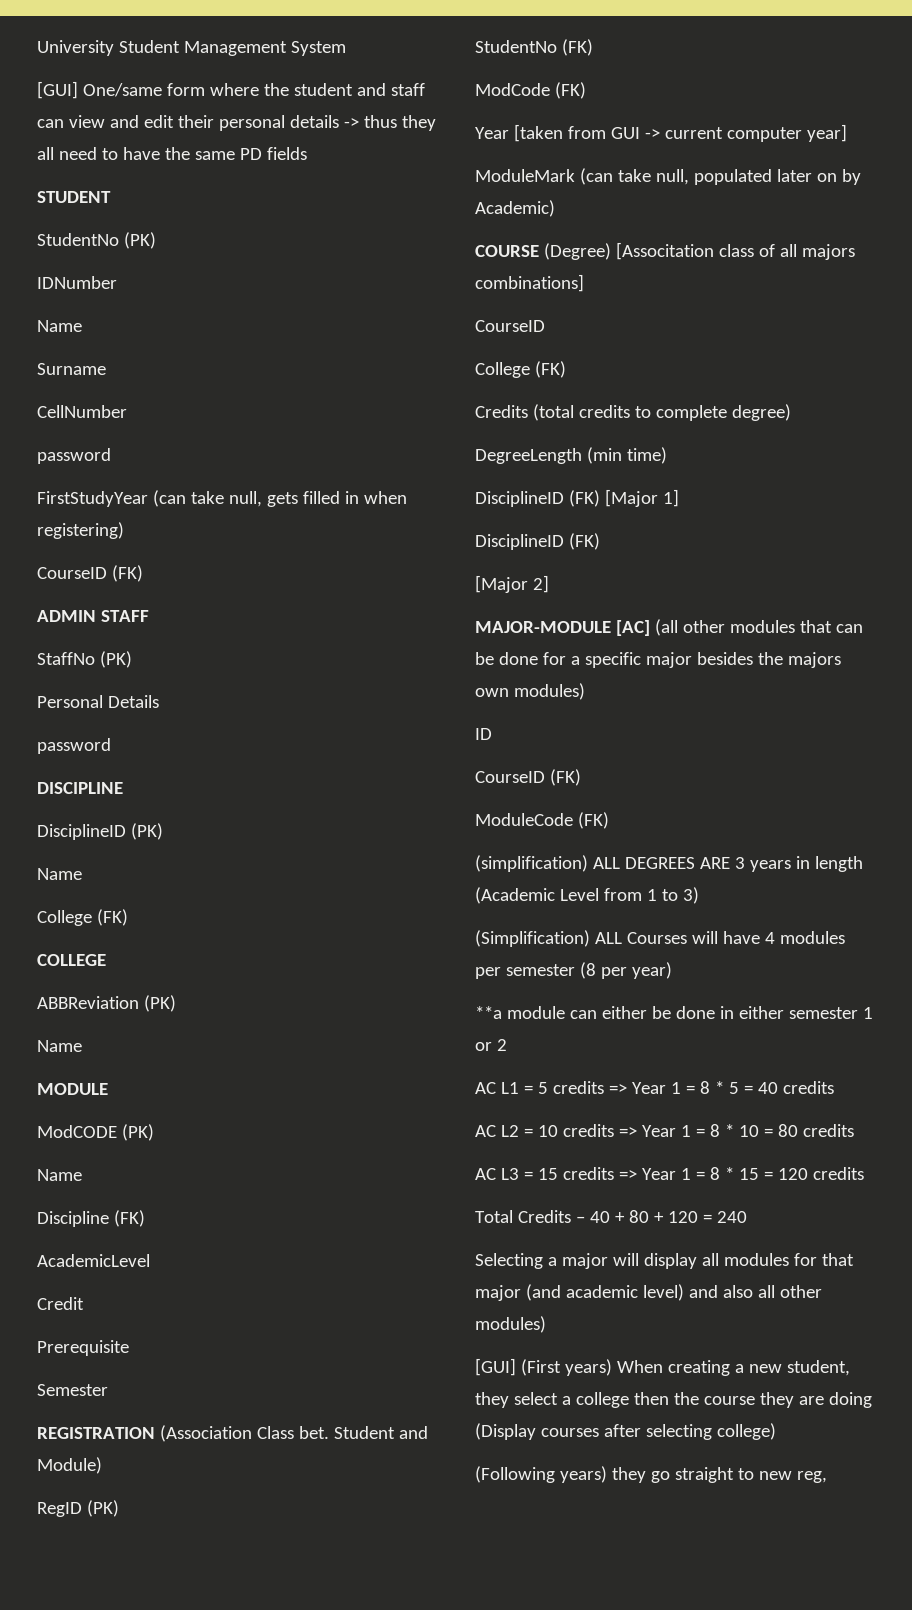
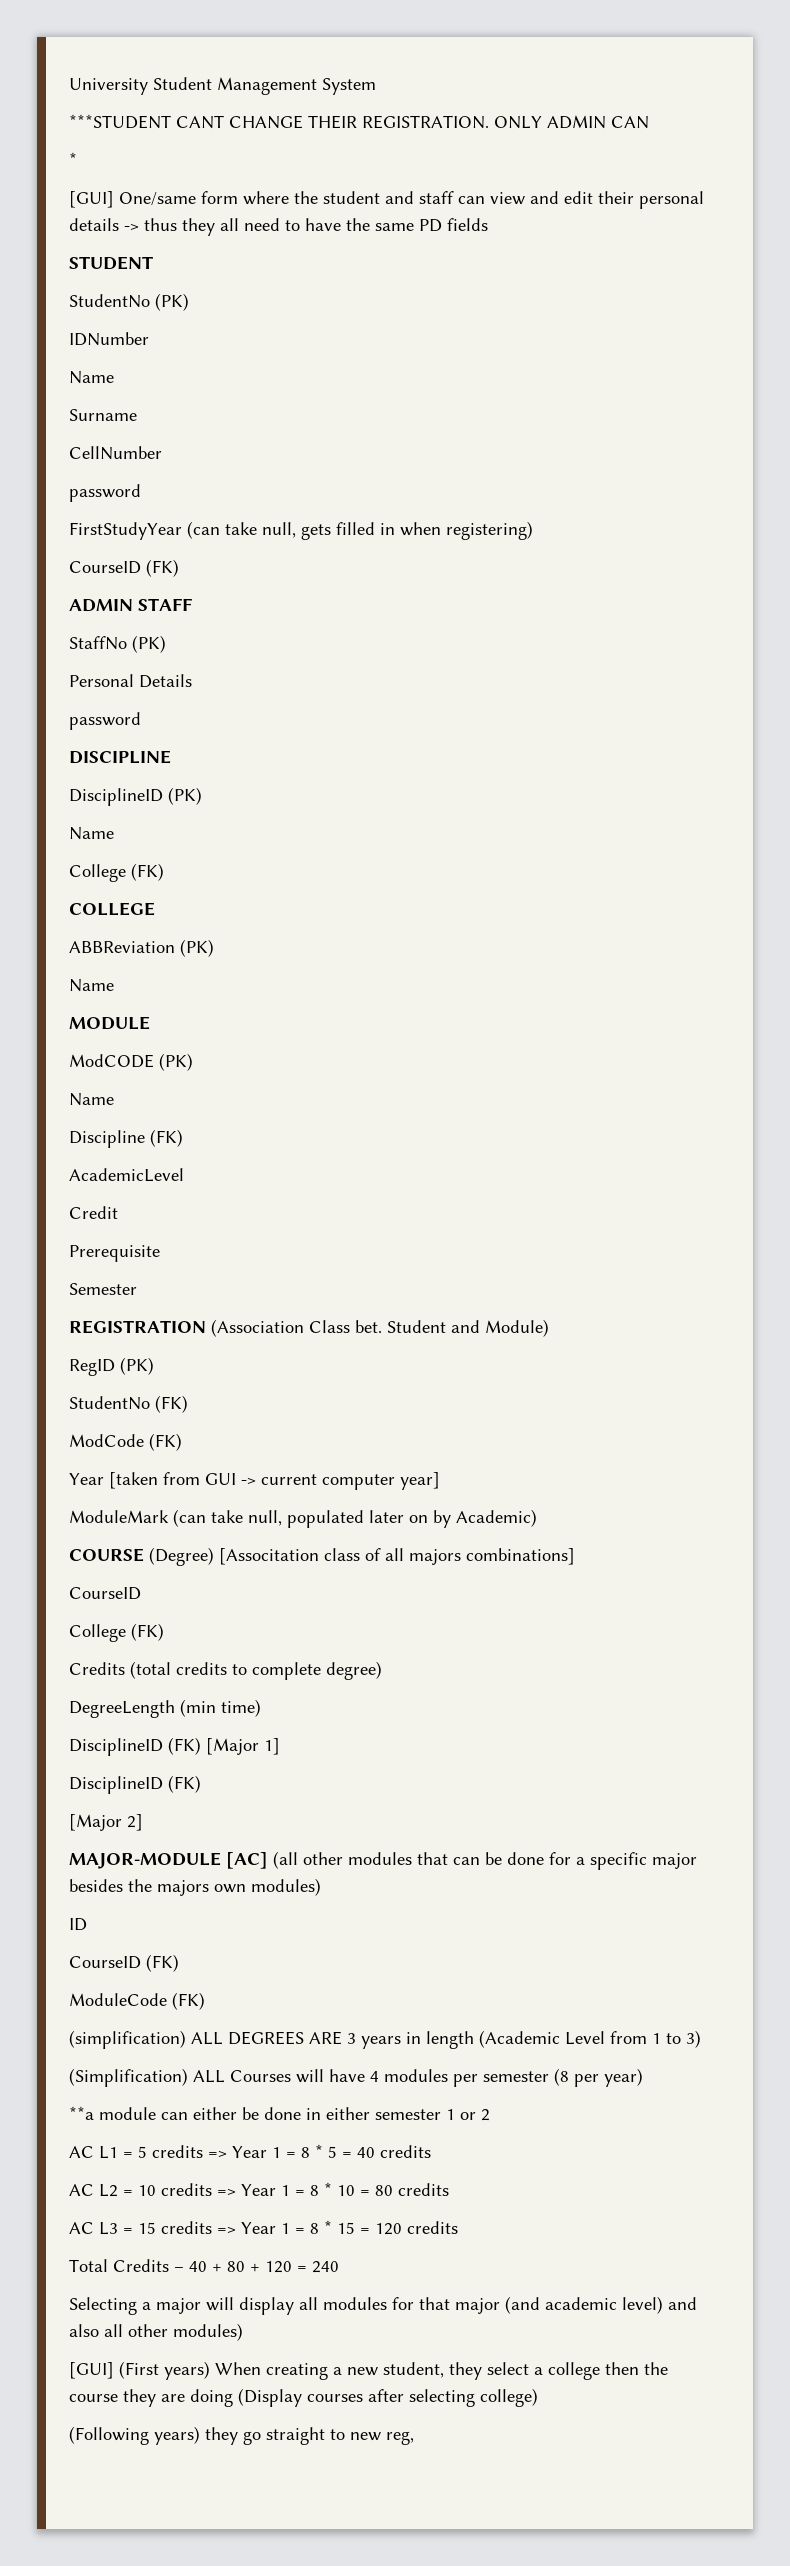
(346, 48) none -> [69,114,649,129] [69,152,77,166] // ***STUDENT CANT CHANGE THEIR REGISTRATION. ONLY ADMIN CAN // *

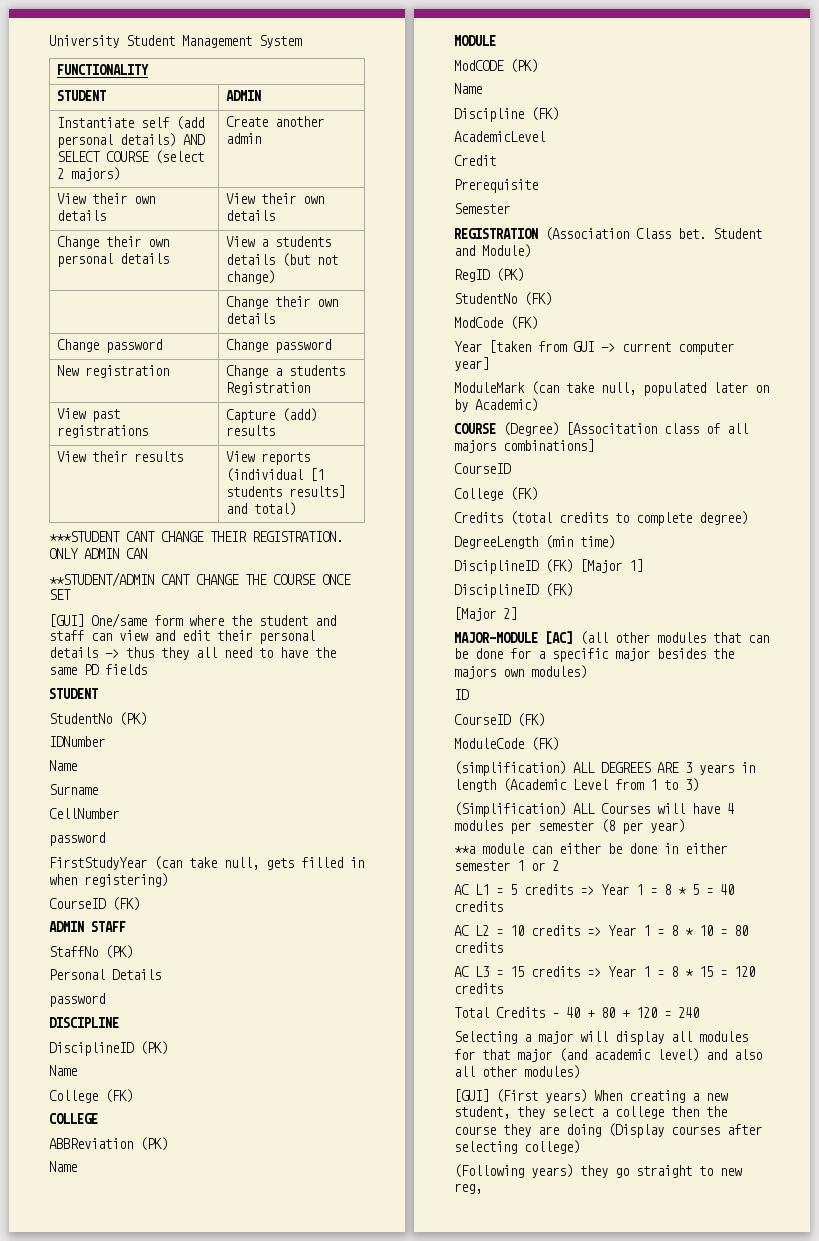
(376, 86) none -> [57,64,150,75] [57,90,107,101] [226,90,262,101] [57,116,205,130] [57,133,206,148] [57,150,205,164] [57,167,121,181] [226,116,325,127] [226,133,262,144] [57,193,156,204] [57,210,107,221] [226,193,325,204] [226,210,276,221] [57,236,170,249] [57,253,170,267] [226,236,332,247] [226,253,339,267] [226,270,276,284] [226,296,339,309] [226,313,276,324] [57,339,163,353] [226,339,332,353] [57,365,170,378] [226,365,346,378] [226,382,311,395] [57,408,121,422] [57,425,149,438] [226,408,318,423] [226,425,276,436] [57,451,184,462] [226,451,311,465] [226,468,325,482] [226,485,346,498] [226,502,297,516] // FUNCTIONALITY // STUDENT | ADMIN // Instantiate self (add personal details) AND SELECT COURSE (select 2 majors) | Create another admin // View their own details | View their own details // Change their own personal details | View a students details (but not change) // | Change their own details // Change password | Change password // New registration | Change a students Registration // View past registrations | Capture (add) results // View their results | View reports (individual [1 students results] and total)
[69,152,77,166] * -> [49,572,351,587] [49,589,71,600] **STUDENT/ADMIN CANT CHANGE THE COURSE ONCE SET

